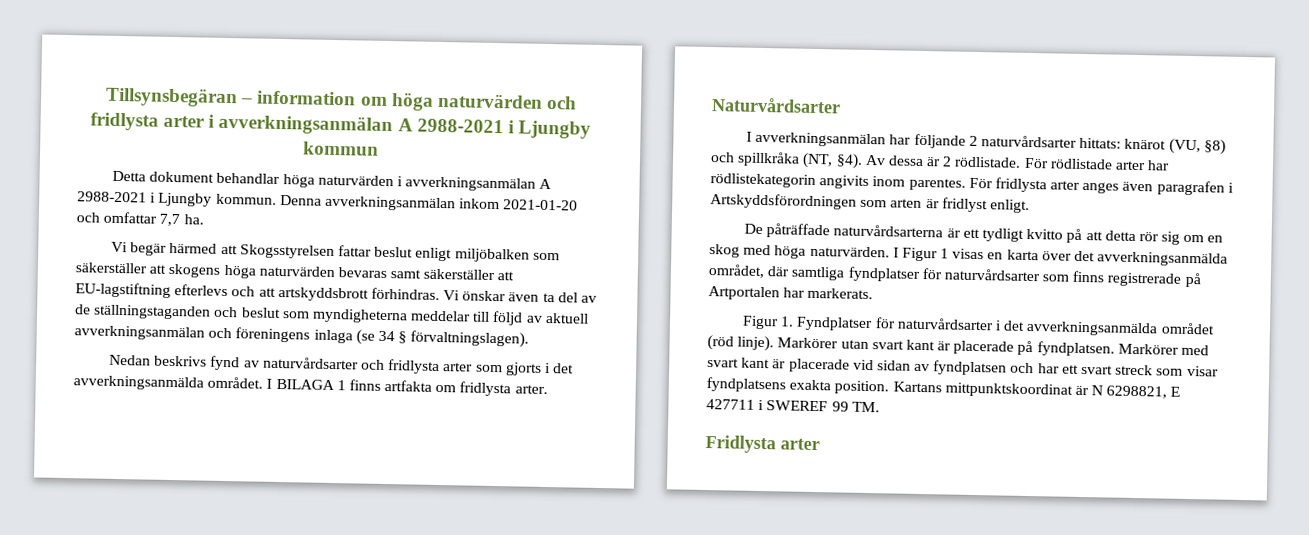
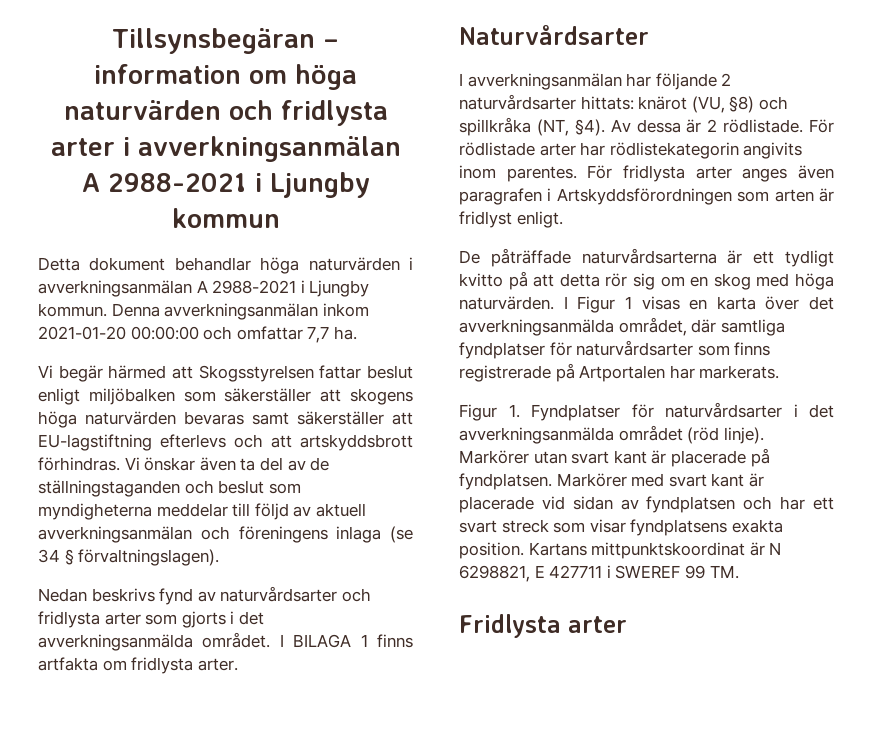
(579, 205) none -> [130,326,199,340] 00:00:00

